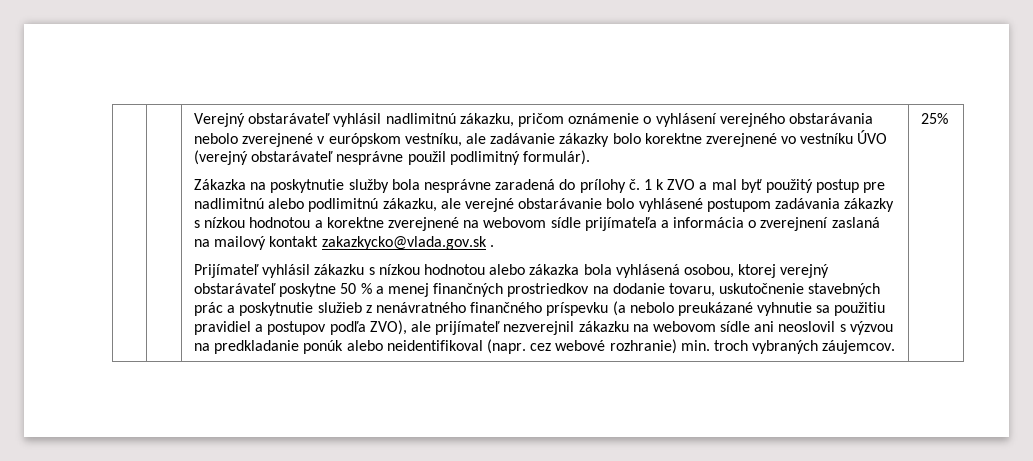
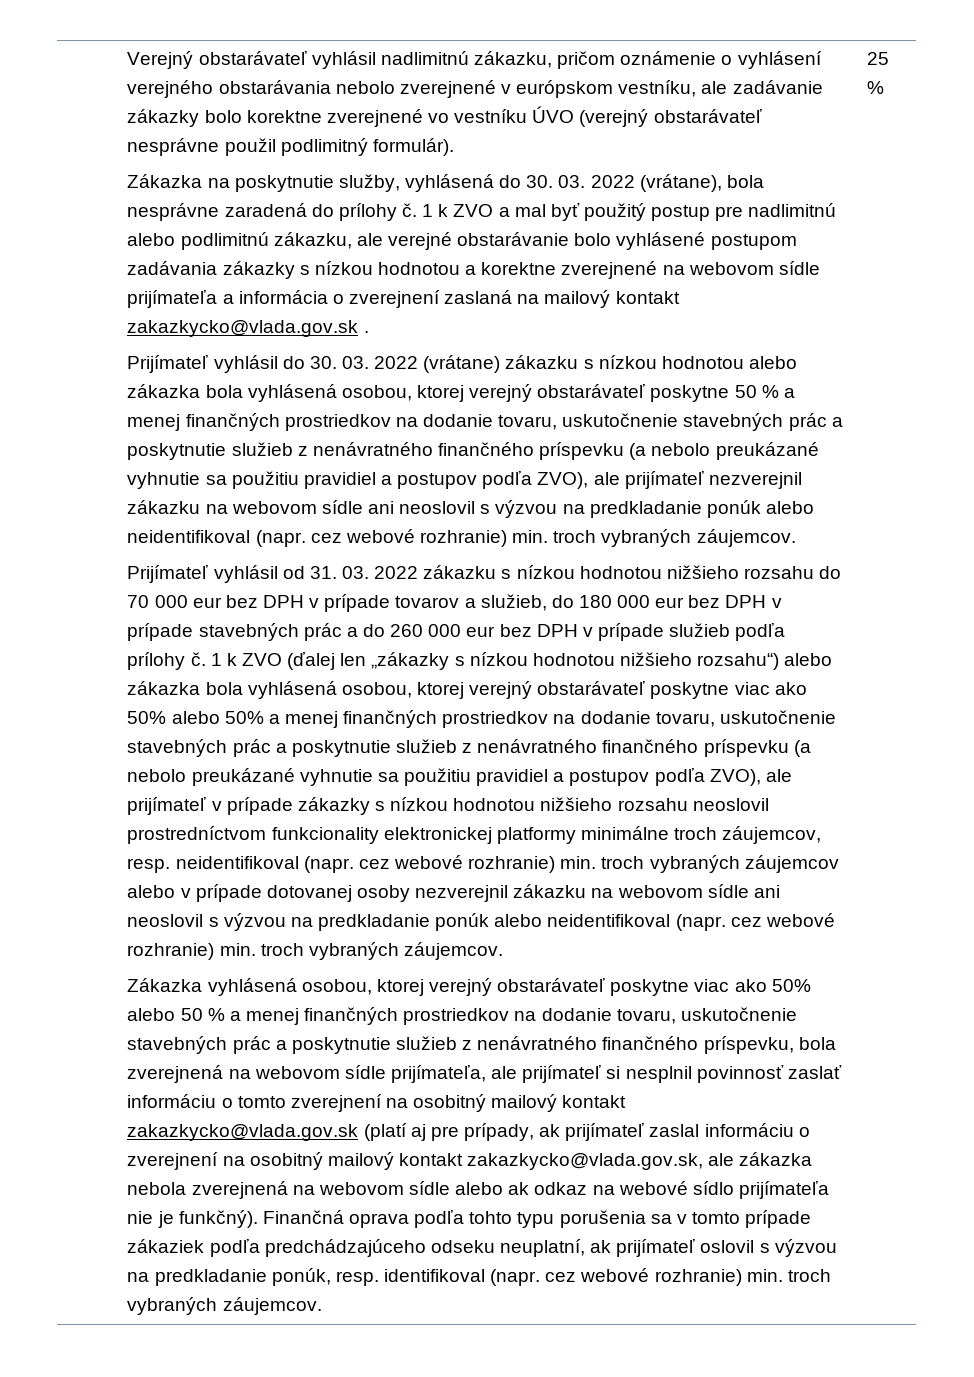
[348,179,389,193] služby -> [338,174,722,192] služby, vyhlásená do 30. 03. 2022 (vrátane),
(311, 271) none -> [282,355,501,373] do 30. 03. 2022 (vrátane)
[921,113,949,124] | 25% -> [127,565,842,583] [127,594,782,612] [127,623,786,641] [127,652,833,670] [127,681,807,699] [127,710,836,728] [127,739,811,757] [127,768,792,786] [127,797,769,815] [127,826,822,844] [127,855,839,873] [127,884,780,902] [127,913,835,931] [127,942,503,960] [127,978,811,996] [127,1007,797,1025] [127,1036,836,1054] [127,1065,842,1083] [127,1094,627,1112] [127,1123,810,1141] [127,1152,813,1170] [127,1181,829,1199] [127,1210,812,1228] [127,1239,837,1257] [127,1268,831,1286] [127,1297,322,1315] [867,52,890,65] [867,81,885,94] // Prijímateľ vyhlásil od 31. 03. 2022 zákazku s nízkou hodnotou nižšieho rozsahu do 70 000 eur bez DPH v prípade tovarov a služieb, do 180 000 eur bez DPH v prípade stavebných prác a do 260 000 eur bez DPH v prípade služieb podľa prílohy č. 1 k ZVO (ďalej len „zákazky s nízkou hodnotou nižšieho rozsahu“) alebo zákazka bola vyhlásená osobou, ktorej verejný obstarávateľ poskytne viac ako 50% alebo 50% a menej finančných prostriedkov na dodanie tovaru, uskutočnenie stavebných prác a poskytnutie služieb z nenávratného finančného príspevku (a nebolo preukázané vyhnutie sa použitiu pravidiel a postupov podľa ZVO), ale prijímateľ v prípade zákazky s nízkou hodnotou nižšieho rozsahu neoslovil prostredníctvom funkcionality elektronickej platformy minimálne troch záujemcov, resp. neidentifikoval (napr. cez webové rozhranie) min. troch vybraných záujemcov alebo v prípade dotovanej osoby nezverejnil zákazku na webovom sídle ani neoslovil s výzvou na predkladanie ponúk alebo neidentifikoval (napr. cez webové rozhranie) min. troch vybraných záujemcov. // Zákazka vyhlásená osobou, ktorej verejný obstarávateľ poskytne viac ako 50% alebo 50 % a menej finančných prostriedkov na dodanie tovaru, uskutočnenie stavebných prác a poskytnutie služieb z nenávratného finančného príspevku, bola zverejnená na webovom sídle prijímateľa, ale prijímateľ si nesplnil povinnosť zaslať informáciu o tomto zverejnení na osobitný mailový kontakt zakazkycko@vlada.gov.sk (platí aj pre prípady, ak prijímateľ zaslal informáciu o zverejnení na osobitný mailový kontakt zakazkycko@vlada.gov.sk, ale zákazka nebola zverejnená na webovom sídle alebo ak odkaz na webové sídlo prijímateľa nie je funkčný). Finančná oprava podľa tohto typu porušenia sa v tomto prípade zákaziek podľa predchádzajúceho odseku neuplatní, ak prijímateľ oslovil s výzvou na predkladanie ponúk, resp. identifikoval (napr. cez webové rozhranie) min. troch vybraných záujemcov. | 25 %

